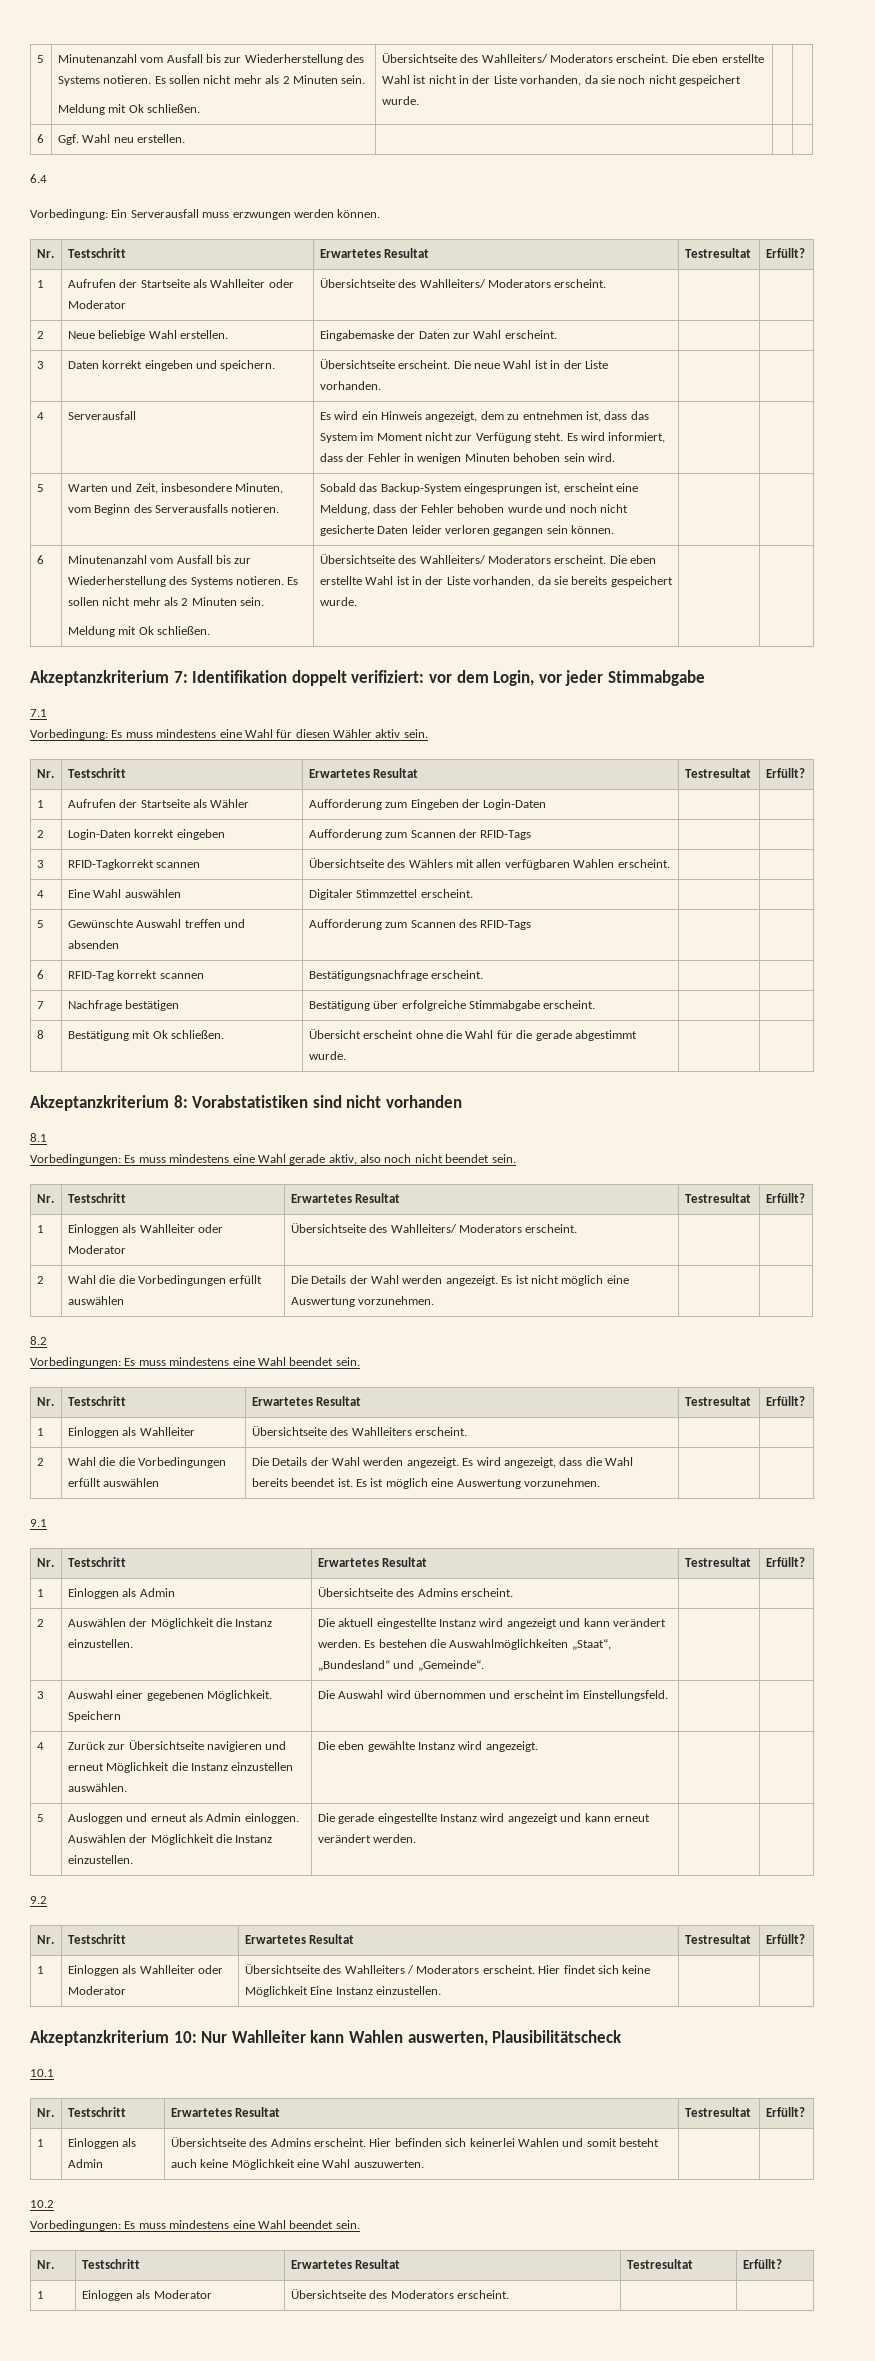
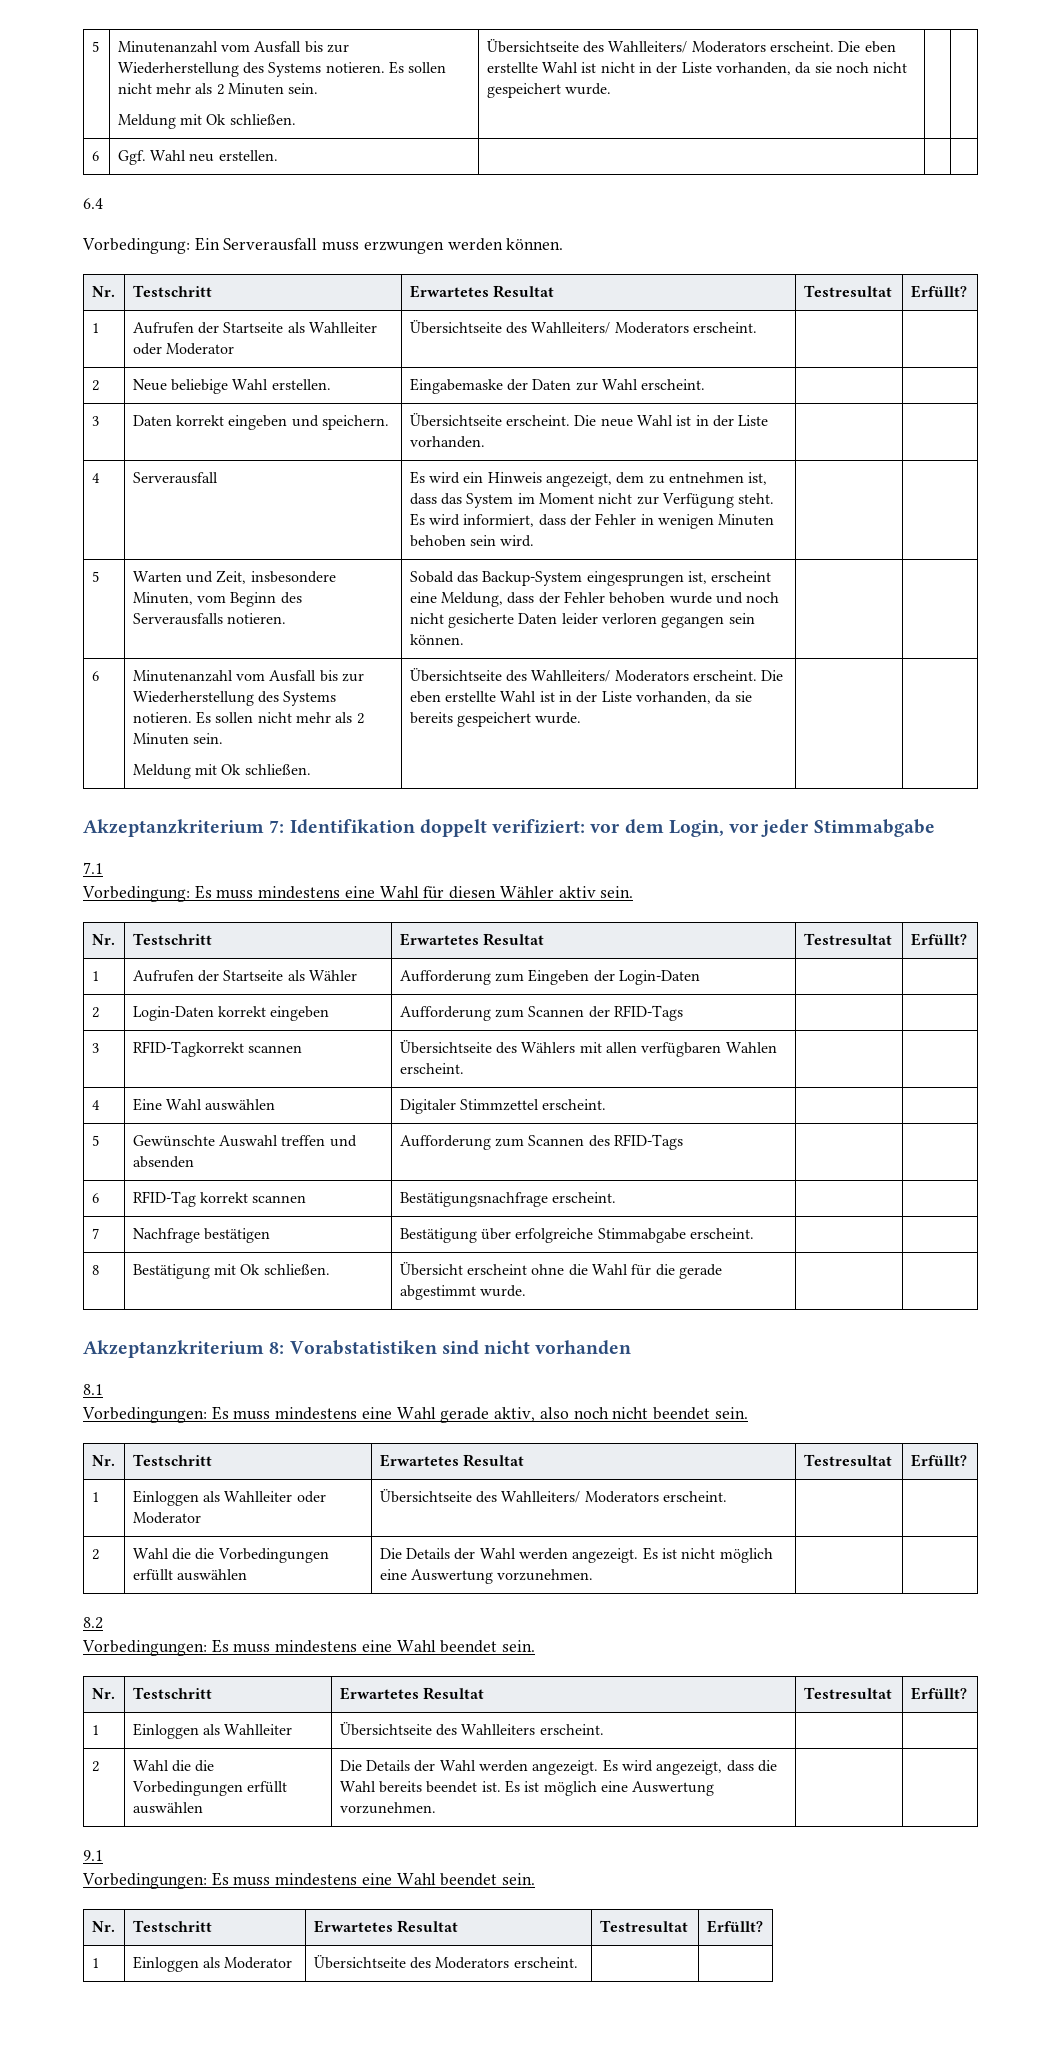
[36,1558,54,1567] [67,1557,126,1567] [317,1557,428,1567] [684,1557,751,1567] [765,1557,805,1567] [36,1589,44,1597] [67,1588,175,1599] [317,1587,514,1597] [36,1619,44,1627] [67,1618,273,1629] [67,1639,133,1648] [317,1618,666,1629] [317,1639,611,1650] [317,1660,484,1671] [36,1691,44,1699] [67,1690,273,1701] [67,1711,121,1722] [317,1690,668,1701] [36,1742,44,1750] [67,1740,287,1752] [67,1762,294,1773] [67,1783,127,1792] [317,1741,538,1752] [36,1814,44,1822] [67,1813,299,1824] [67,1834,273,1845] [67,1855,133,1864] [317,1813,650,1824] [317,1834,417,1843] [30,1896,47,1904] [36,1935,54,1944] [67,1934,126,1944] [244,1934,355,1944] [684,1934,751,1944] [765,1934,805,1944] [36,1966,44,1974] [67,1965,224,1976] [67,1986,126,1995] [244,1964,651,1974] [244,1986,442,1997] [30,2030,623,2046] [30,2069,54,2077] [36,2108,54,2117] [67,2107,126,2117] [170,2107,281,2117] [684,2107,751,2117] [765,2107,805,2117] [36,2139,44,2147] [67,2138,137,2149] [67,2159,103,2168] [170,2137,660,2147] [170,2159,424,2170] [30,2200,54,2208] // Nr. | Testschritt | Erwartetes Resultat | Testresultat | Erfüllt? // 1 | Einloggen als Admin | Übersichtseite des Admins erscheint. | | // 2 | Auswählen der Möglichkeit die Instanz einzustellen. | Die aktuell eingestellte Instanz wird angezeigt und kann verändert werden. Es bestehen die Auswahlmöglichkeiten „Staat“, „Bundesland“ und „Gemeinde“. | | // 3 | Auswahl einer gegebenen Möglichkeit. Speichern | Die Auswahl wird übernommen und erscheint im Einstellungsfeld. | | // 4 | Zurück zur Übersichtseite navigieren und erneut Möglichkeit die Instanz einzustellen auswählen. | Die eben gewählte Instanz wird angezeigt. | | // 5 | Ausloggen und erneut als Admin einloggen. Auswählen der Möglichkeit die Instanz einzustellen. | Die gerade eingestellte Instanz wird angezeigt und kann erneut verändert werden. | | // 9.2 // Nr. | Testschritt | Erwartetes Resultat | Testresultat | Erfüllt? // 1 | Einloggen als Wahlleiter oder Moderator | Übersichtseite des Wahlleiters / Moderators erscheint. Hier findet sich keine Möglichkeit Eine Instanz einzustellen. | | // Akzeptanzkriterium 10: Nur Wahlleiter kann Wahlen auswerten, Plausibilitätscheck // 10.1 // Nr. | Testschritt | Erwartetes Resultat | Testresultat | Erfüllt? // 1 | Einloggen als Admin | Übersichtseite des Admins erscheint. Hier befinden sich keinerlei Wahlen und somit besteht auch keine Möglichkeit eine Wahl auszuwerten. | | // 10.2 -> (103, 1855) none

